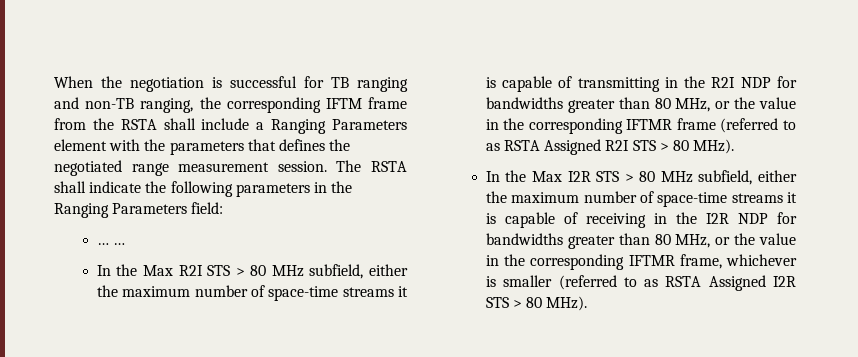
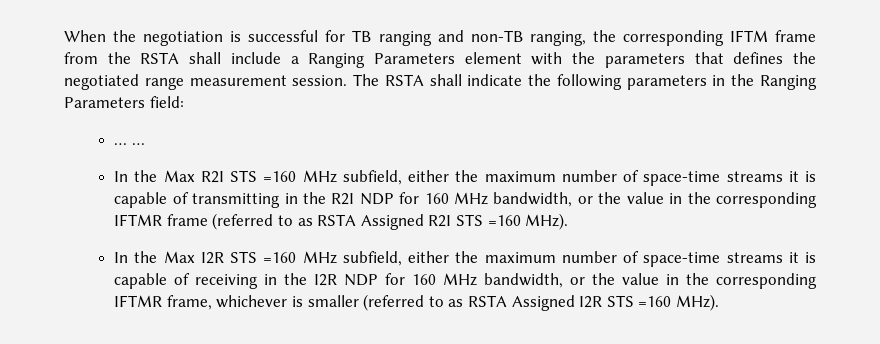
[235,265,267,276] > 80 -> [263,171,297,182] =160
[485,97,711,113] bandwidths greater than 80 MHz, -> [424,192,573,207] 160 MHz bandwidth,
[659,140,690,151] > 80 -> [487,215,521,226] =160
[624,171,656,182] > 80 -> [263,252,297,263] =160
[485,233,711,249] bandwidths greater than 80 MHz, -> [412,273,564,288] 160 MHz bandwidth,
[513,297,543,308] > 80 -> [638,296,672,307] =160

